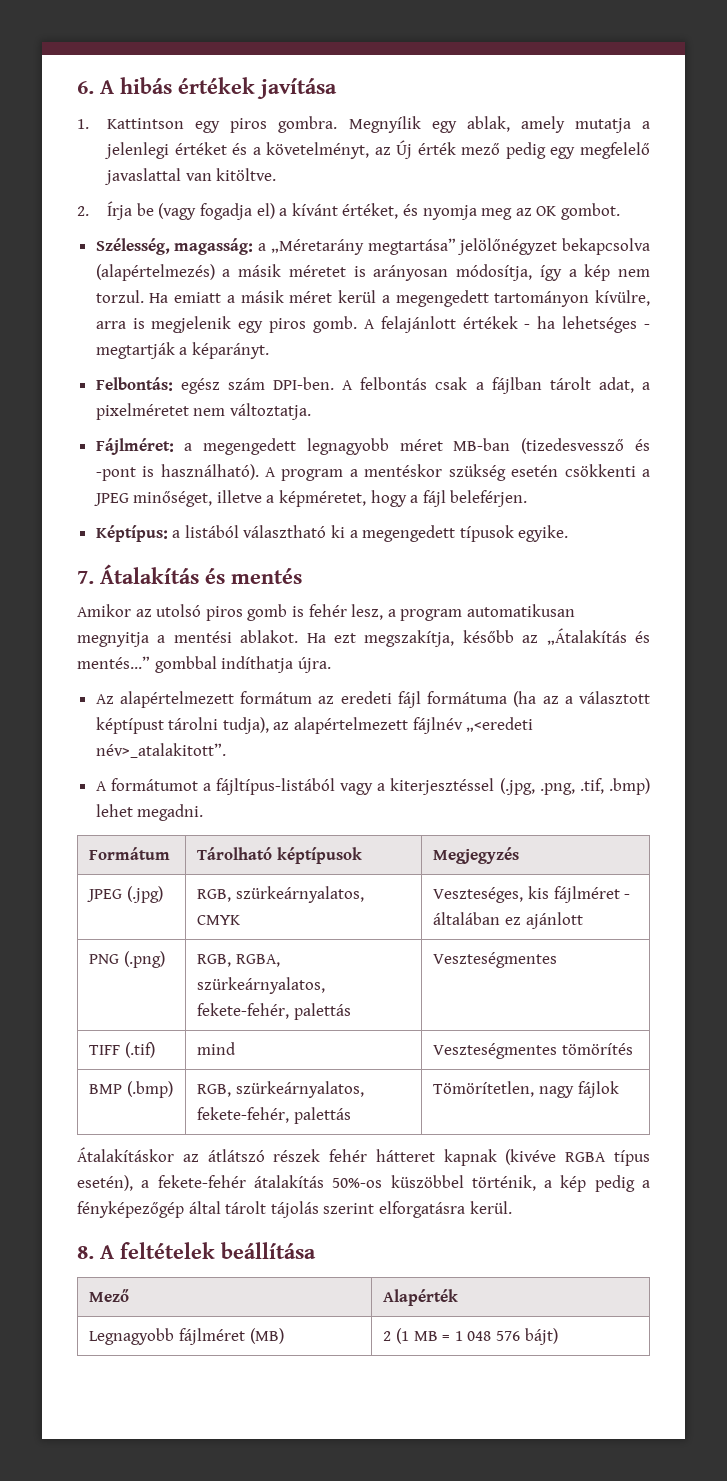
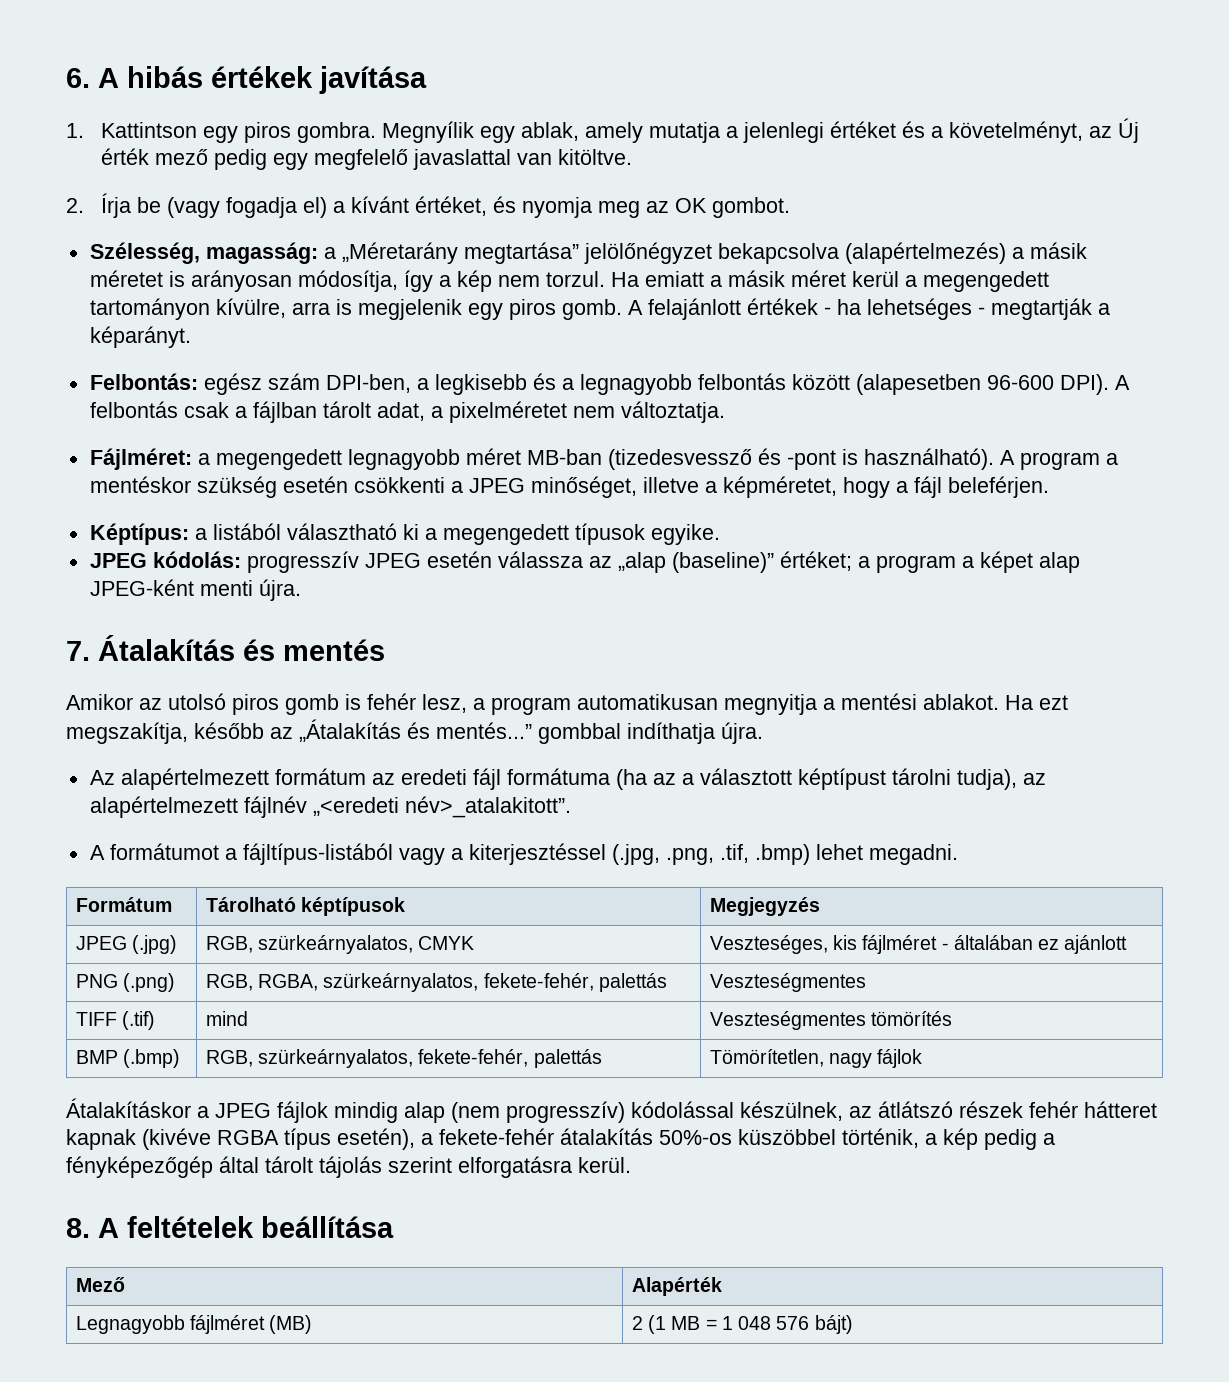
[273,377,335,390] DPI-ben. -> [325,373,1109,395] DPI-ben, a legkisebb és a legnagyobb felbontás között (alapesetben 96-600 DPI).
(569, 533) none -> [89,551,1080,573] [89,579,301,601] // JPEG kódolás: progresszív JPEG esetén válassza az „alap (baseline)” értéket; a program a képet alap JPEG-ként menti újra.
(174, 1154) none -> [197,1101,843,1123] a JPEG fájlok mindig alap (nem progresszív) kódolással készülnek,

